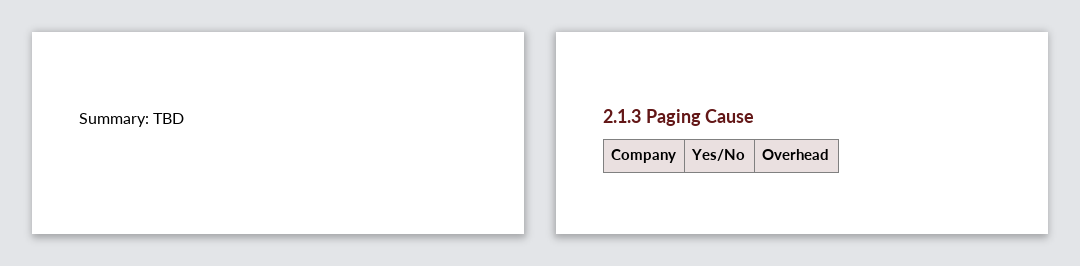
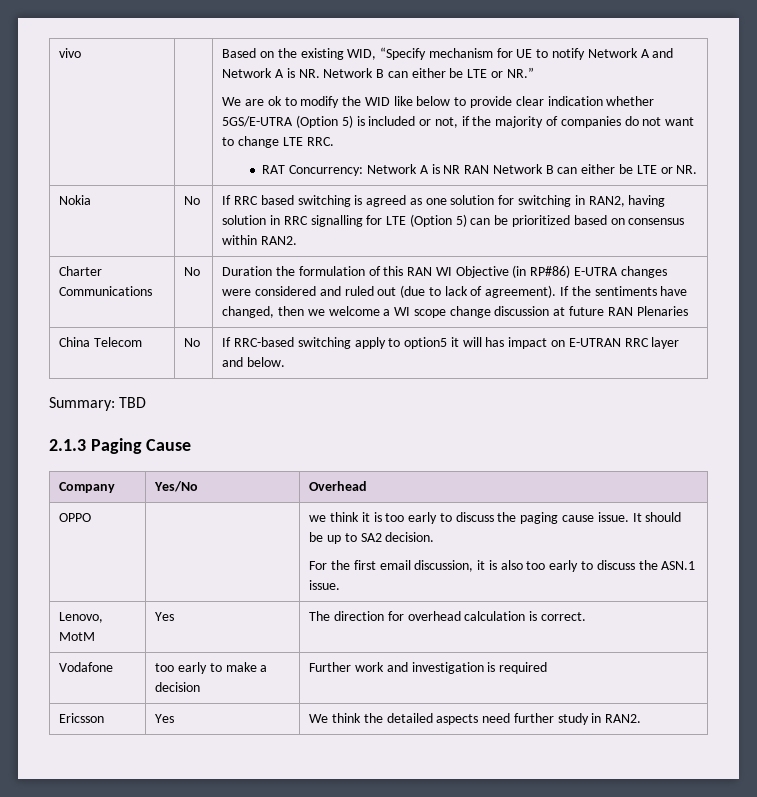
(79, 120) none -> [59,48,82,58] [222,47,674,60] [222,67,534,78] [222,96,655,108] [222,115,695,128] [222,136,334,148] [262,164,698,176] [59,195,92,205] [184,196,201,205] [222,195,666,207] [222,214,685,227] [222,235,297,245] [59,266,103,276] [59,286,153,296] [184,267,201,276] [222,265,667,278] [222,285,688,298] [222,306,688,318] [59,337,142,347] [184,338,201,347] [222,337,680,349] [222,357,285,367] vivo | | Based on the existing WID, “Specify mechanism for UE to notify Network A and Network A is NR. Network B can either be LTE or NR.” // We are ok to modify the WID like below to provide clear indication whether 5GS/E-UTRA (Option 5) is included or not, if the majority of companies do not want to change LTE RRC. // RAT Concurrency: Network A is NR RAN Network B can either be LTE or NR. // Nokia | No | If RRC based switching is agreed as one solution for switching in RAN2, having solution in RRC signalling for LTE (Option 5) can be prioritized based on consensus within RAN2. // Charter Communications | No | Duration the formulation of this RAN WI Objective (in RP#86) E-UTRA changes were considered and ruled out (due to lack of agreement). If the sentiments have changed, then we welcome a WI scope change discussion at future RAN Plenaries // China Telecom | No | If RRC-based switching apply to option5 it will has impact on E-UTRAN RRC layer and below. //
(829, 154) none -> [59,513,92,522] [309,512,682,524] [309,532,435,544] [309,560,696,572] [309,580,341,590] [59,612,104,623] [59,632,96,641] [155,612,175,621] [309,611,586,621] [59,662,114,672] [155,662,268,674] [155,682,201,692] [309,662,548,674] [59,713,105,723] [155,714,175,723] [309,713,642,725] // OPPO | | we think it is too early to discuss the paging cause issue. It should be up to SA2 decision. // For the first email discussion, it is also too early to discuss the ASN.1 issue. // Lenovo, MotM | Yes | The direction for overhead calculation is correct. // Vodafone | too early to make a decision | Further work and investigation is required // Ericsson | Yes | We think the detailed aspects need further study in RAN2.

